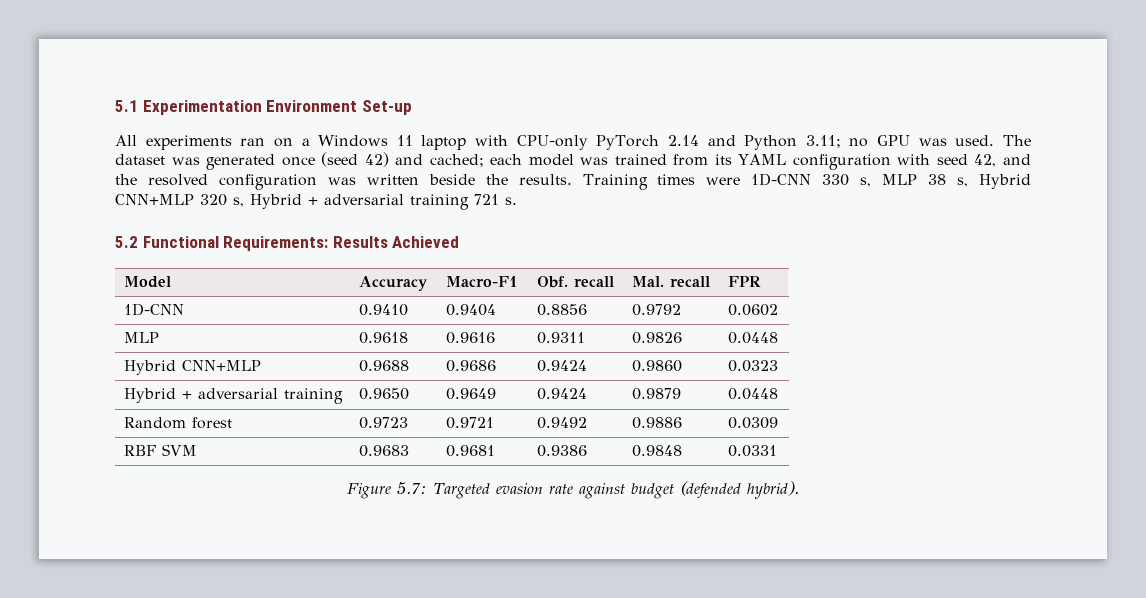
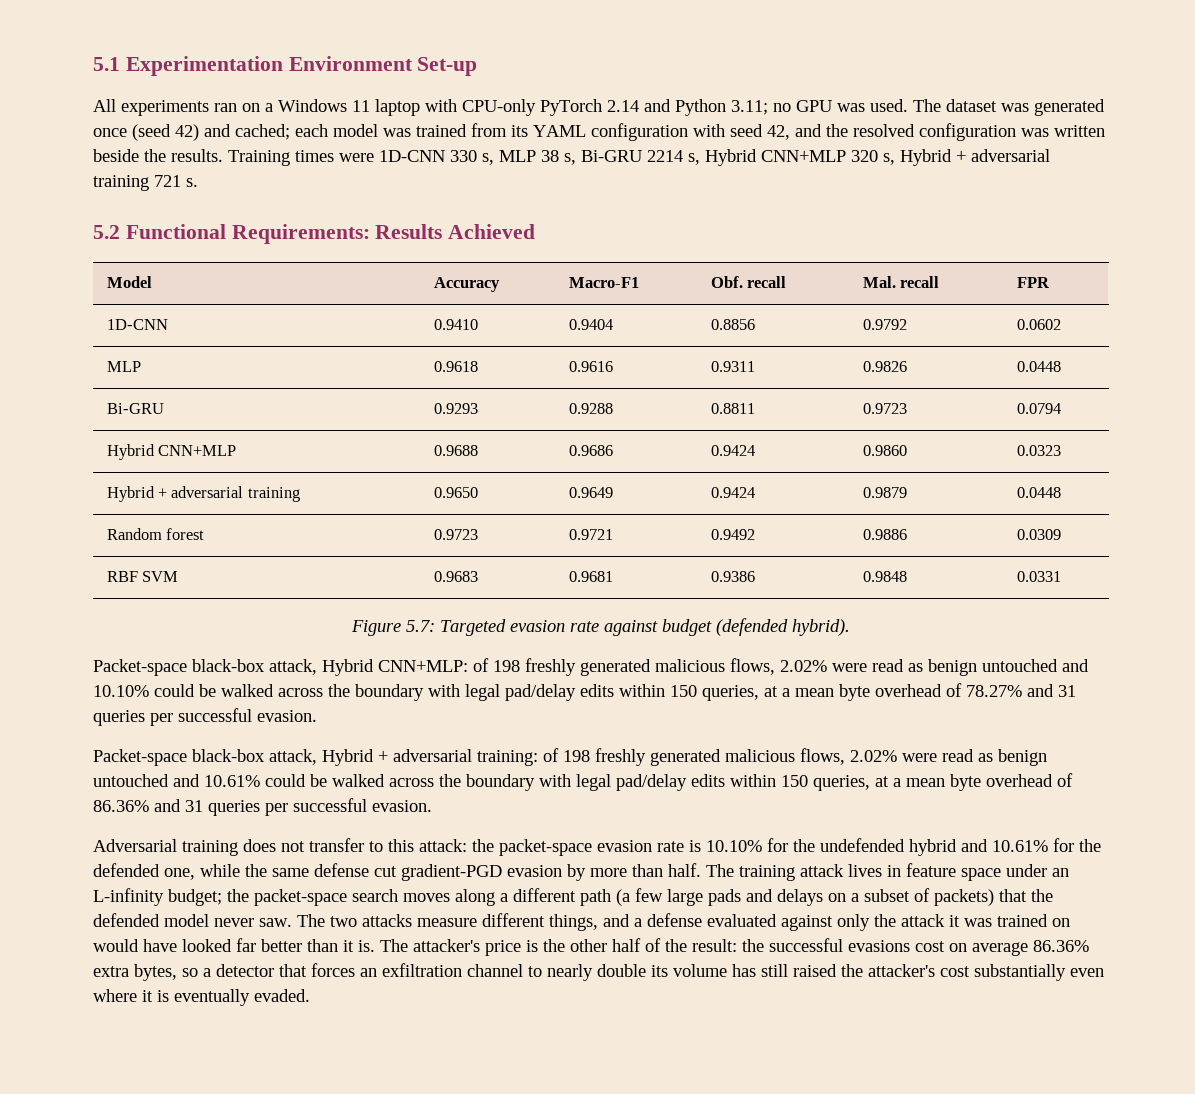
(969, 182) none -> [581,150,700,165] Bi-GRU 2214 s,
(778, 338) none -> [106,403,164,414] [433,403,478,414] [568,403,613,414] [710,403,755,414] [862,403,907,414] [1016,403,1061,414] // Bi-GRU | 0.9293 | 0.9288 | 0.8811 | 0.9723 | 0.0794
(799, 490) none -> [93,658,1089,676] [93,683,1076,701] [93,708,317,726] [93,748,1047,766] [93,773,1073,791] [93,798,432,816] [93,838,1101,856] [93,863,1069,881] [93,888,1053,906] [93,913,1070,931] [93,938,1089,956] [93,963,1104,981] [93,989,310,1006] // Packet-space black-box attack, Hybrid CNN+MLP: of 198 freshly generated malicious flows, 2.02% were read as benign untouched and 10.10% could be walked across the boundary with legal pad/delay edits within 150 queries, at a mean byte overhead of 78.27% and 31 queries per successful evasion. // Packet-space black-box attack, Hybrid + adversarial training: of 198 freshly generated malicious flows, 2.02% were read as benign untouched and 10.61% could be walked across the boundary with legal pad/delay edits within 150 queries, at a mean byte overhead of 86.36% and 31 queries per successful evasion. // Adversarial training does not transfer to this attack: the packet-space evasion rate is 10.10% for the undefended hybrid and 10.61% for the defended one, while the same defense cut gradient-PGD evasion by more than half. The training attack lives in feature space under an L-infinity budget; the packet-space search moves along a different path (a few large pads and delays on a subset of packets) that the defended model never saw. The two attacks measure different things, and a defense evaluated against only the attack it was trained on would have looked far better than it is. The attacker's price is the other half of the result: the successful evasions cost on average 86.36% extra bytes, so a detector that forces an exfiltration channel to nearly double its volume has still raised the attacker's cost substantially even where it is eventually evaded.

